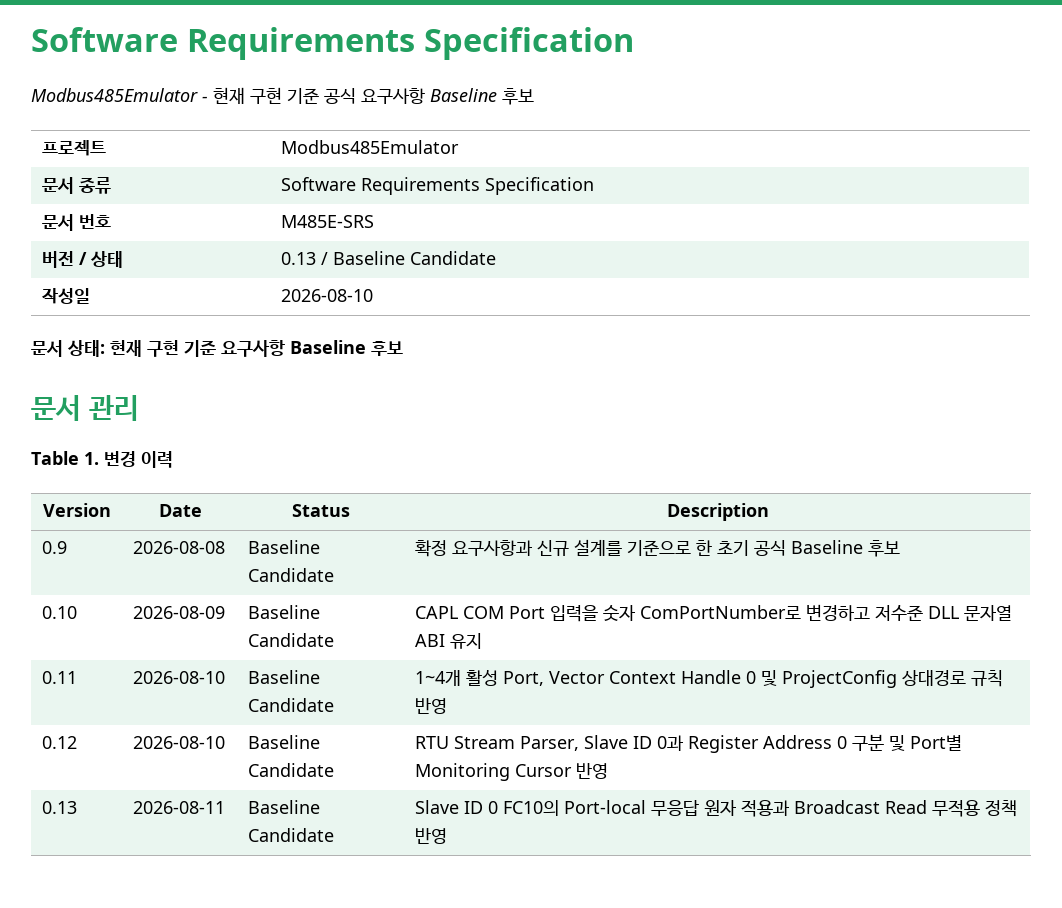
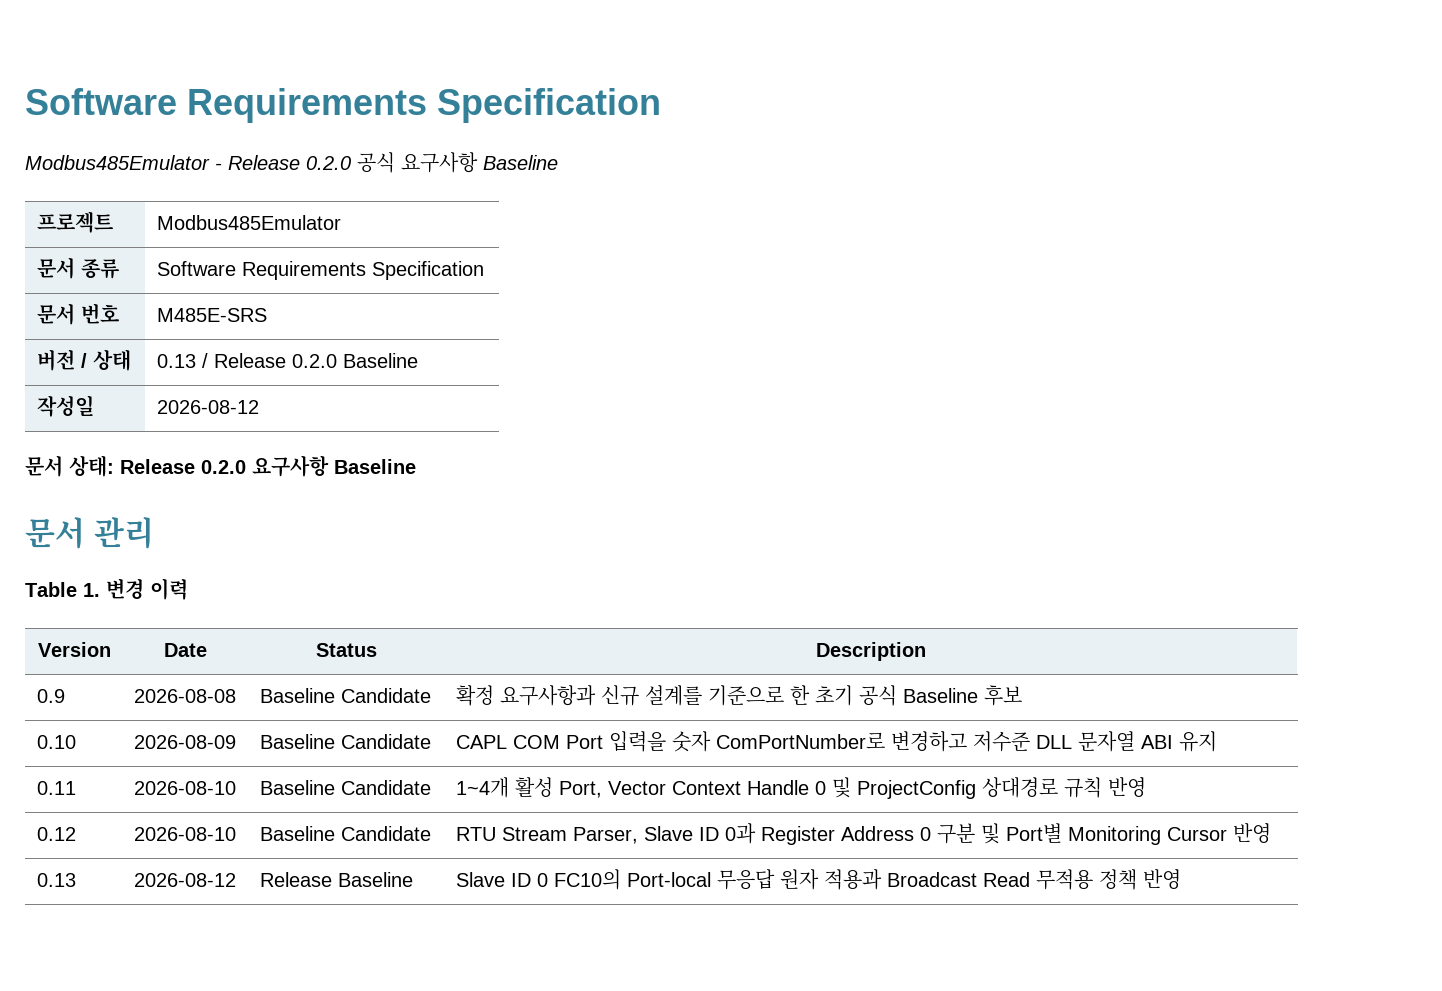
[213,87,319,104] 현재 구현 기준 -> [228,155,351,170] Release 0.2.0
[502,88,534,105] 후보 -> (558, 162) none
[333,251,497,265] Baseline Candidate -> [213,353,418,368] Release 0.2.0 Baseline
[281,289,374,302] 2026-08-10 -> [156,400,259,414] 2026-08-12
[110,340,403,357] 현재 구현 기준 요구사항 Baseline 후보 -> [120,455,416,477] Release 0.2.0 요구사항 Baseline
[133,801,226,814] [248,800,321,814] [248,828,335,842] 2026-08-11 | Baseline Candidate -> [133,873,236,887] [259,872,413,887] 2026-08-12 | Release Baseline

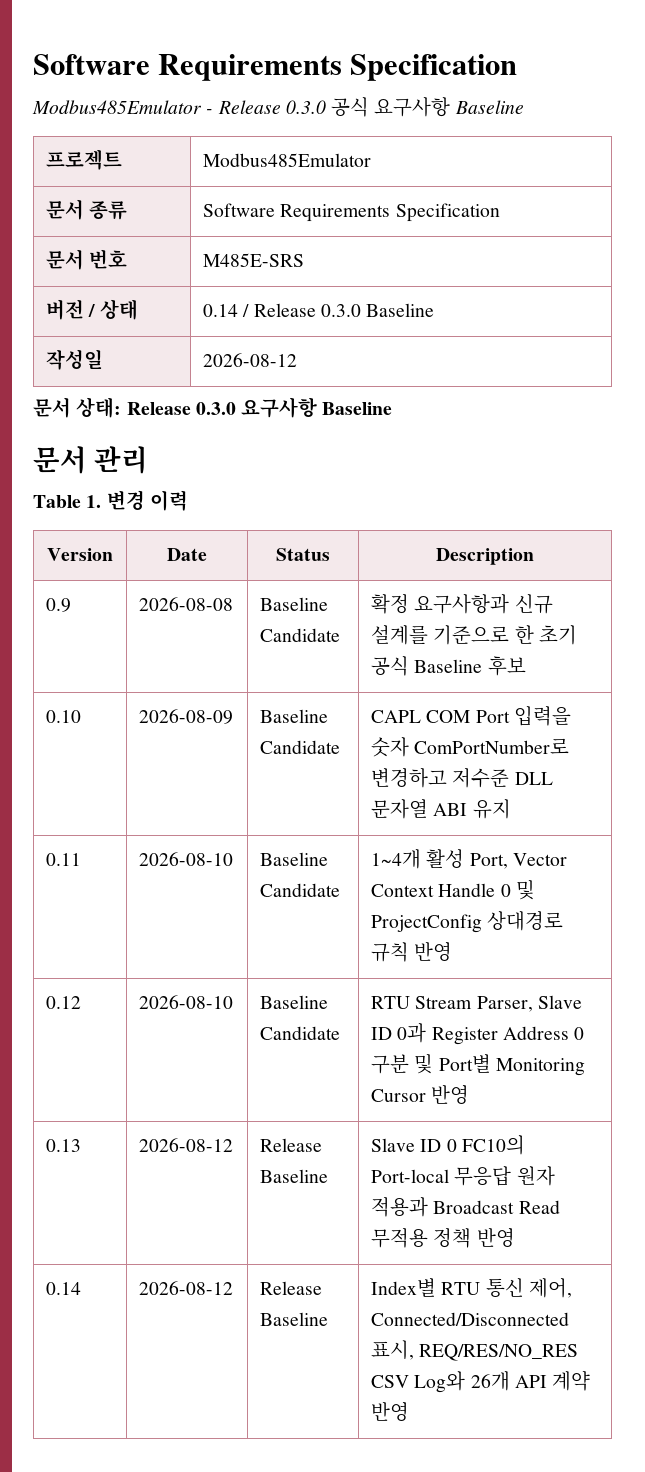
[306,156,351,170] 0.2.0 -> [285,100,326,114] 0.3.0
[156,354,196,368] 0.13 -> [203,304,239,317] 0.14
[291,354,337,368] 0.2.0 -> [320,304,361,317] 0.3.0
[201,460,246,474] 0.2.0 -> [195,402,236,415] 0.3.0
(1181, 879) none -> [46,1282,82,1295] [139,1281,234,1295] [260,1281,323,1295] [260,1312,329,1326] [371,1278,572,1298] [371,1312,570,1326] [371,1340,579,1361] [371,1370,591,1393] [371,1402,410,1421] // 0.14 | 2026-08-12 | Release Baseline | Index별 RTU 통신 제어, Connected/Disconnected 표시, REQ/RES/NO_RES CSV Log와 26개 API 계약 반영

